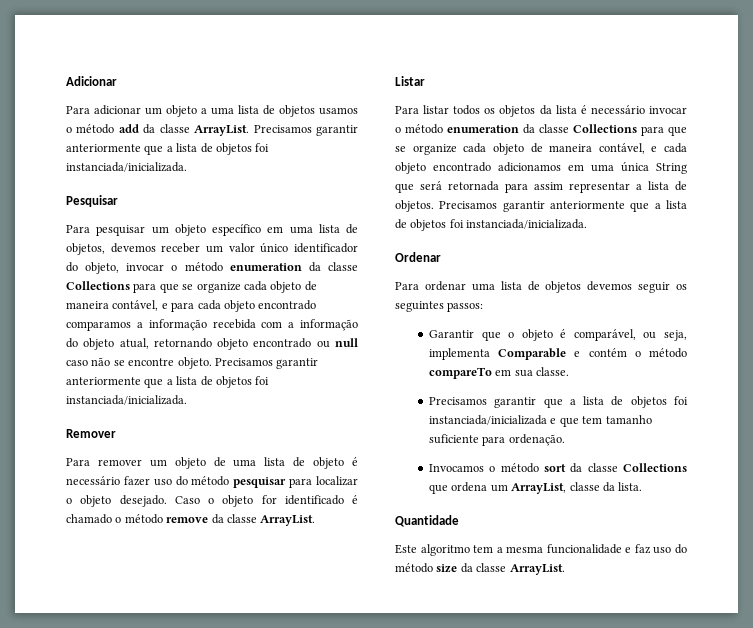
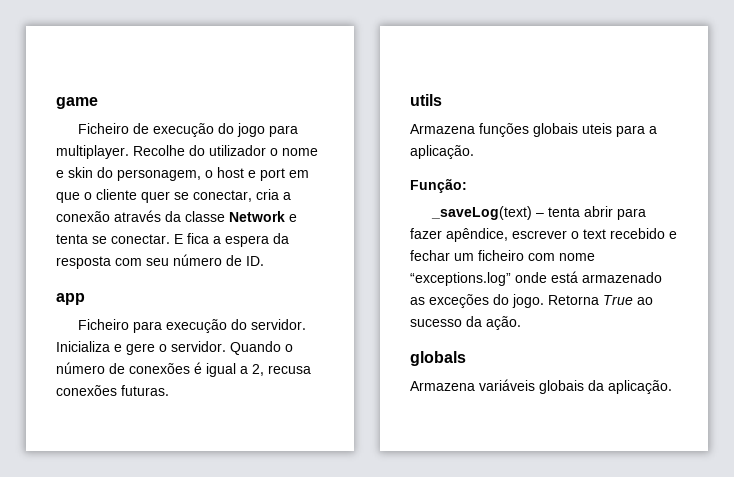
[66,76,117,86] [66,105,358,117] [66,124,358,136] [66,143,270,155] [66,162,187,172] [66,195,118,207] [66,224,358,236] [66,242,358,255] [66,262,358,274] [66,281,317,293] [66,300,317,312] [66,319,358,331] [66,338,358,350] [66,357,319,369] [66,376,270,388] [66,395,187,405] [66,429,116,438] [66,457,358,469] [66,476,358,488] [66,495,358,507] [66,514,316,526] [395,76,425,86] [395,105,687,117] [395,124,687,136] [395,143,687,155] [395,161,687,174] [395,181,687,193] [395,200,687,212] [395,219,588,231] [395,252,441,262] [395,281,687,293] [395,301,484,312] [429,329,687,341] [429,348,687,360] [429,367,570,379] [429,396,688,408] [429,415,652,427] [429,434,565,446] [429,463,687,473] [429,482,643,494] [395,515,459,527] [395,544,687,556] [395,563,565,575] Adicionar // Para adicionar um objeto a uma lista de objetos usamos o método add da classe ArrayList. Precisamos garantir anteriormente que a lista de objetos foi instanciada/inicializada. // Pesquisar // Para pesquisar um objeto específico em uma lista de objetos, devemos receber um valor único identificador do objeto, invocar o método enumeration da classe Collections para que se organize cada objeto de maneira contável, e para cada objeto encontrado comparamos a informação recebida com a informação do objeto atual, retornando objeto encontrado ou null caso não se encontre objeto. Precisamos garantir anteriormente que a lista de objetos foi instanciada/inicializada. // Remover // Para remover um objeto de uma lista de objeto é necessário fazer uso do método pesquisar para localizar o objeto desejado. Caso o objeto for identificado é chamado o método remove da classe ArrayList. // Listar // Para listar todos os objetos da lista é necessário invocar o método enumeration da classe Collections para que se organize cada objeto de maneira contável, e cada objeto encontrado adicionamos em uma única String que será retornada para assim representar a lista de objetos. Precisamos garantir anteriormente que a lista de objetos foi instanciada/inicializada. // Ordenar // Para ordenar uma lista de objetos devemos seguir os seguintes passos: // Garantir que o objeto é comparável, ou seja, implementa Comparable e contém o método compareTo em sua classe. // Precisamos garantir que a lista de objetos foi instanciada/inicializada e que tem tamanho suficiente para ordenação. // Invocamos o método sort da classe Collections que ordena um ArrayList, classe da lista. // Quantidade // Este algoritmo tem a mesma funcionalidade e faz uso do método size da classe ArrayList. -> [56,97,98,109] [78,123,299,137] [56,145,318,159] [56,167,309,181] [56,189,291,203] [56,210,297,222] [56,233,289,247] [56,254,264,269] [56,293,85,305] [78,319,307,333] [56,341,293,355] [56,362,311,377] [56,385,169,396] [410,94,442,106] [410,123,657,137] [410,145,474,159] [410,178,467,193] [431,206,647,220] [410,228,677,242] [410,250,595,261] [410,271,662,286] [410,294,653,308] [410,316,521,330] [410,351,466,366] [410,379,672,394] game // Ficheiro de execução do jogo para multiplayer. Recolhe do utilizador o nome e skin do personagem, o host e port em que o cliente quer se conectar, cria a conexão através da classe Network e tenta se conectar. E fica a espera da resposta com seu número de ID. // app // Ficheiro para execução do servidor. Inicializa e gere o servidor. Quando o número de conexões é igual a 2, recusa conexões futuras. // utils // Armazena funções globais uteis para a aplicação. // Função: // _saveLog(text) – tenta abrir para fazer apêndice, escrever o text recebido e fechar um ficheiro com nome “exceptions.log” onde está armazenado as exceções do jogo. Retorna True ao sucesso da ação. // globals // Armazena variáveis globais da aplicação.

